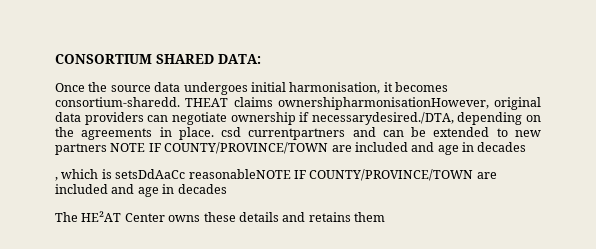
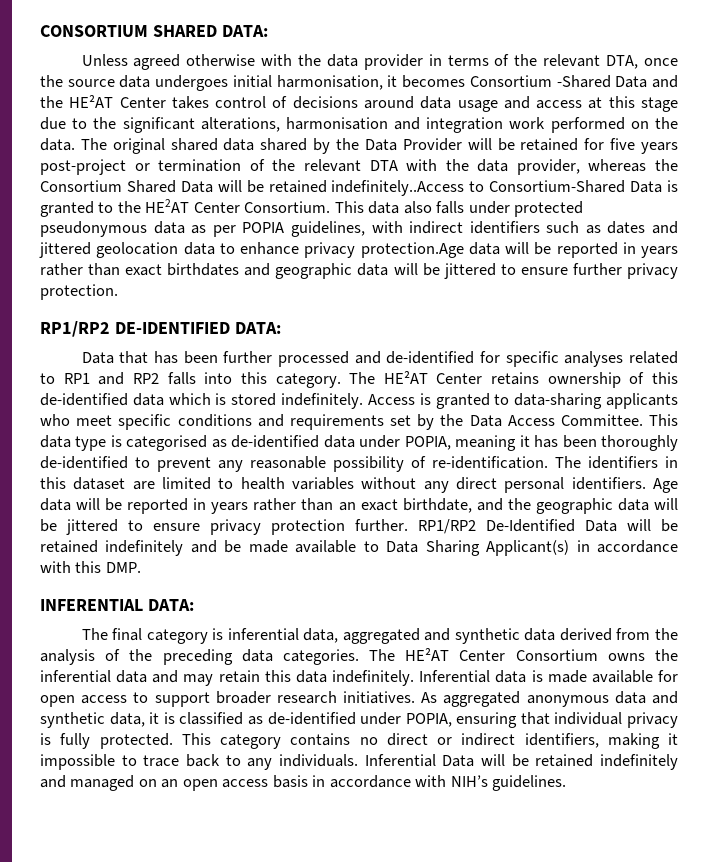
[55,83,85,92] Once -> [81,54,679,70] Unless agreed otherwise with the data provider in terms of the relevant DTA, once
[55,97,541,110] [55,112,541,125] [55,127,541,140] [55,142,527,155] [55,169,497,181] [55,184,227,197] [55,211,385,222] consortium-sharedd. THEAT claims ownershipharmonisationHowever, original data providers can negotiate ownership if necessarydesired./DTA, depending on the agreements in place. csd currentpartners and can be extended to new partners NOTE IF COUNTY/PROVINCE/TOWN are included and age in decades // , which is setsDdAaCc reasonableNOTE IF COUNTY/PROVINCE/TOWN are included and age in decades // The HE²AT Center owns these details and retains them -> [469,75,679,88] [40,95,679,112] [40,117,678,133] [40,138,679,154] [40,159,678,175] [40,180,678,196] [40,199,584,217] [40,221,679,237] [39,242,678,258] [40,263,679,279] [40,284,118,300] [40,321,281,337] [81,351,679,367] [40,371,678,388] [40,393,678,409] [40,414,678,430] [40,435,678,451] [40,456,678,472] [40,477,678,493] [40,498,678,514] [40,519,678,535] [40,540,678,556] [40,561,141,573] [40,599,194,611] [81,628,678,644] [40,648,678,665] [40,670,678,686] [40,691,678,707] [40,712,678,728] [40,733,678,749] [40,754,678,770] [40,775,567,791] Consortium -Shared Data and the HE²AT Center takes control of decisions around data usage and access at this stage due to the significant alterations, harmonisation and integration work performed on the data. The original shared data shared by the Data Provider will be retained for five years post-project or termination of the relevant DTA with the data provider, whereas the Consortium Shared Data will be retained indefinitely..Access to Consortium-Shared Data is granted to the HE2AT Center Consortium. This data also falls under protected pseudonymous data as per POPIA guidelines, with indirect identifiers such as dates and jittered geolocation data to enhance privacy protection.Age data will be reported in years rather than exact birthdates and geographic data will be jittered to ensure further privacy protection. // RP1/RP2 DE-IDENTIFIED DATA: // Data that has been further processed and de-identified for specific analyses related to RP1 and RP2 falls into this category. The HE²AT Center retains ownership of this de-identified data which is stored indefinitely. Access is granted to data-sharing applicants who meet specific conditions and requirements set by the Data Access Committee. This data type is categorised as de-identified data under POPIA, meaning it has been thoroughly de-identified to prevent any reasonable possibility of re-identification. The identifiers in this dataset are limited to health variables without any direct personal identifiers. Age data will be reported in years rather than an exact birthdate, and the geographic data will be jittered to ensure privacy protection further. RP1/RP2 De-Identified Data will be retained indefinitely and be made available to Data Sharing Applicant(s) in accordance with this DMP. // INFERENTIAL DATA: // The final category is inferential data, aggregated and synthetic data derived from the analysis of the preceding data categories. The HE²AT Center Consortium owns the inferential data and may retain this data indefinitely. Inferential data is made available for open access to support broader research initiatives. As aggregated anonymous data and synthetic data, it is classified as de-identified under POPIA, ensuring that individual privacy is fully protected. This category contains no direct or indirect identifiers, making it impossible to trace back to any individuals. Inferential Data will be retained indefinitely and managed on an open access basis in accordance with NIH’s guidelines.

